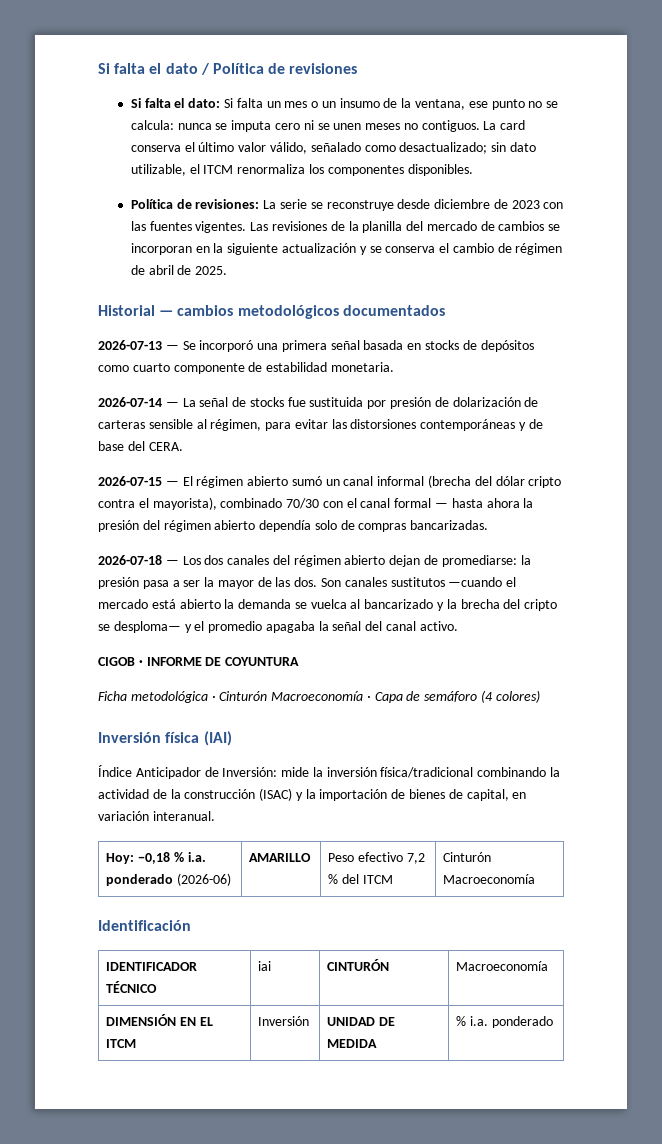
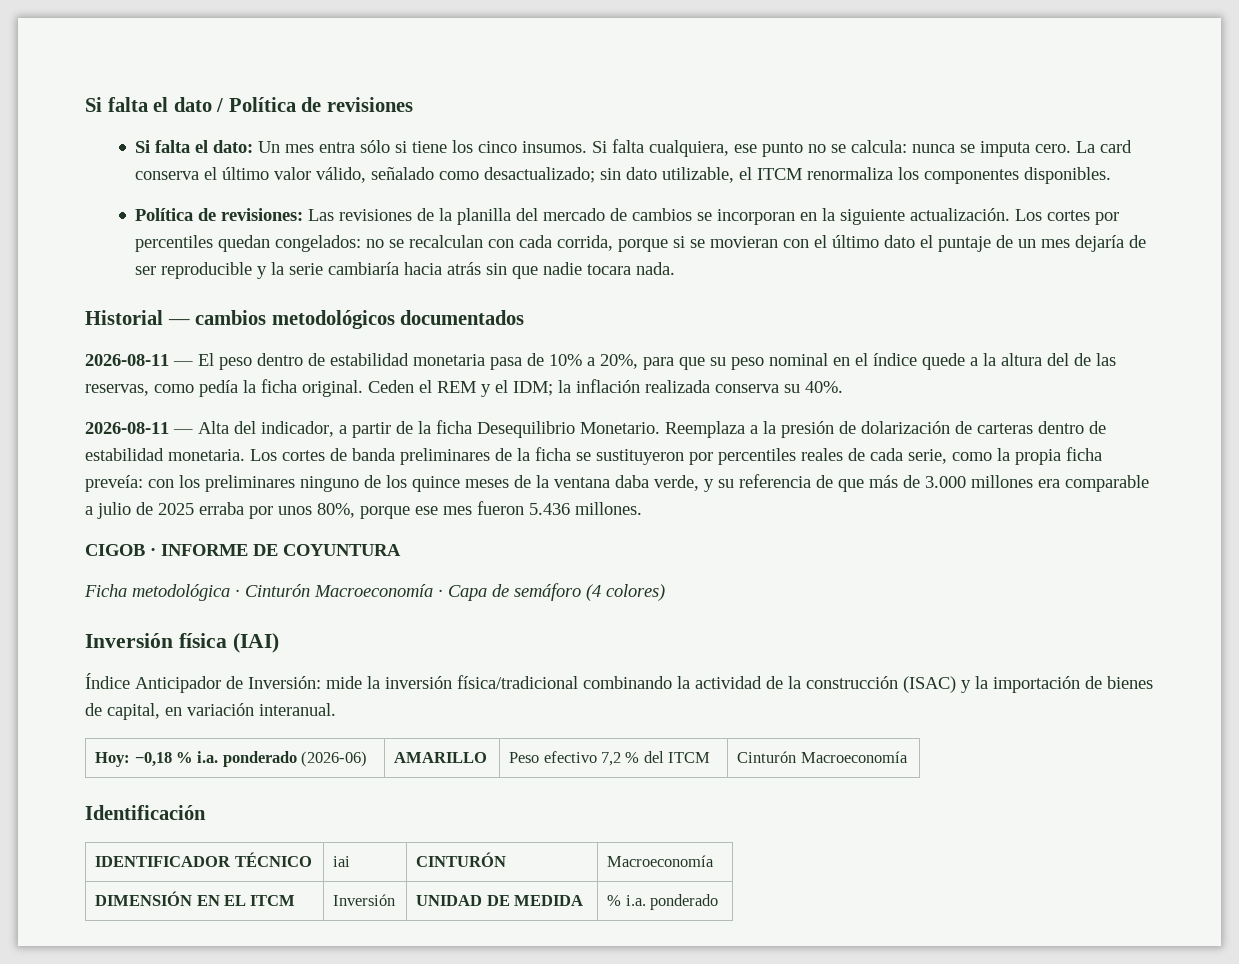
[223,98,466,110] Si falta un mes o un insumo de la ventana, -> [258,139,730,157] Un mes entra sólo si tiene los cinco insumos. Si falta cualquiera,
[274,120,480,132] cero ni se unen meses no contiguos. -> [1035,144,1072,153] cero.
[263,199,564,211] [130,221,247,233] La serie se reconstruye desde diciembre de 2023 con las fuentes vigentes. -> (304, 214) none
[281,243,563,255] [130,265,228,275] actualización y se conserva el cambio de régimen de abril de 2025. -> [910,208,1120,225] [135,235,1147,252] [135,262,676,279] actualización. Los cortes por percentiles quedan congelados: no se recalculan con cada corrida, porque si se movieran con el último dato el puntaje de un mes dejaría de ser reproducible y la serie cambiaría hacia atrás sin que nadie tocara nada.
[98,340,534,352] [98,362,394,374] [98,397,387,409] 2026-07-13 — Se incorporó una primera señal basada en stocks de depósitos como cuarto componente de estabilidad monetaria. // 2026-07-14 — La señal de stocks fue sustituida por -> [85,353,1116,370] [85,379,843,397] [85,420,776,438] 2026-08-11 — El peso dentro de estabilidad monetaria pasa de 10% a 20%, para que su peso nominal en el índice quede a la altura del de las reservas, como pedía la ficha original. Ceden el REM y el IDM; la inflación realizada conserva su 40%. // 2026-08-11 — Alta del indicador, a partir de la ficha Desequilibrio Monetario. Reemplaza a la
[148,419,543,431] [98,441,183,451] [98,475,562,488] [98,497,534,510] [98,520,489,532] [98,555,531,567] [98,577,517,589] [98,599,558,611] [98,621,458,633] sensible al régimen, para evitar las distorsiones contemporáneas y de base del CERA. // 2026-07-15 — El régimen abierto sumó un canal informal (brecha del dólar cripto contra el mayorista), combinado 70/30 con el canal formal — hasta ahora la presión del régimen abierto dependía solo de compras bancarizadas. // 2026-07-18 — Los dos canales del régimen abierto dejan de promediarse: la presión pasa a ser la mayor de las dos. Son canales sustitutos —cuando el mercado está abierto la demanda se vuelca al bancarizado y la brecha del cripto se desploma— y el promedio apagaba la señal del canal activo. -> [1038,421,1106,434] [85,447,1102,465] [85,474,1149,492] [85,501,642,519] dentro de estabilidad monetaria. Los cortes de banda preliminares de la ficha se sustituyeron por percentiles reales de cada serie, como la propia ficha preveía: con los preliminares ninguno de los quince meses de la ventana daba verde, y su referencia de que más de 3.000 millones era comparable a julio de 2025 erraba por unos 80%, porque ese mes fueron 5.436 millones.

